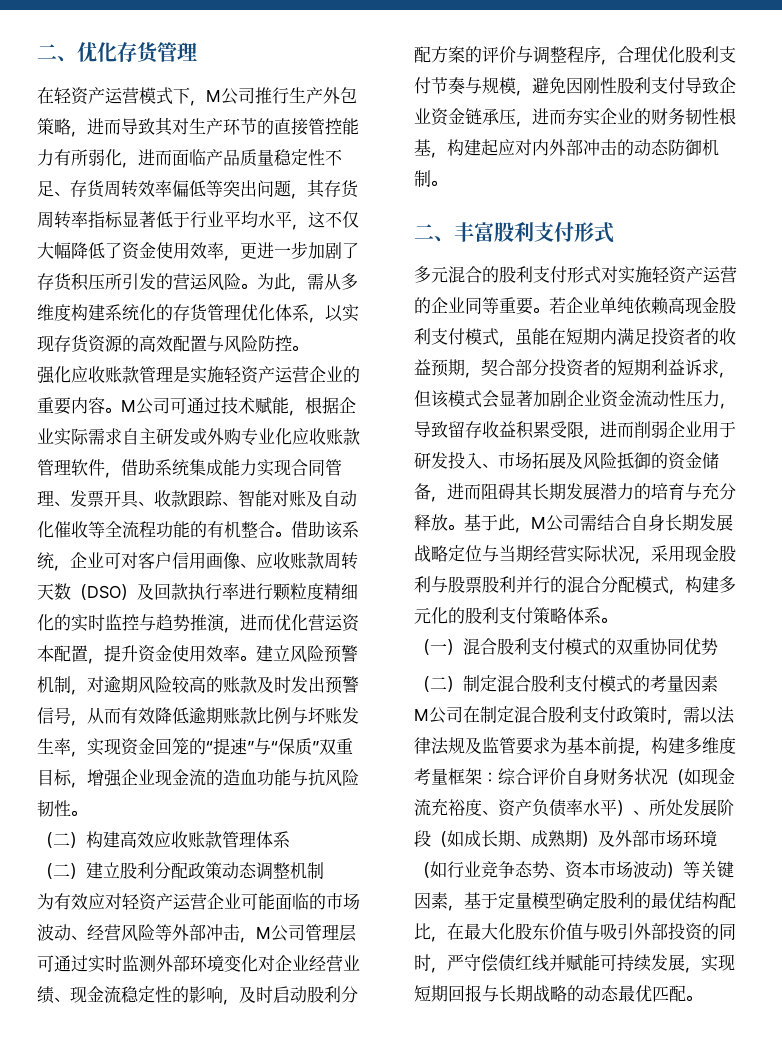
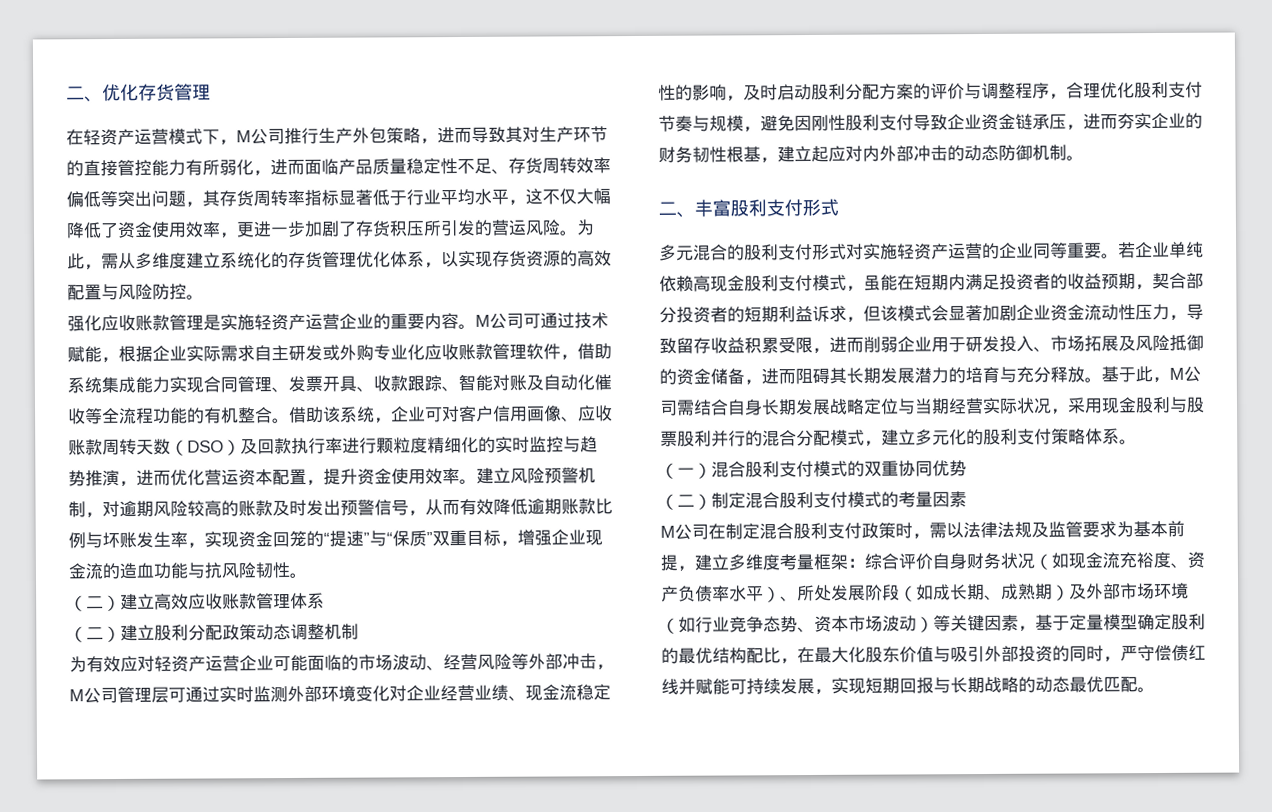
[71,304,105,321] 构建 -> [186,252,221,269] 建立
[86,831,120,848] 构建 -> [120,593,155,610] 建立
[447,139,481,156] 构建 -> [777,145,812,163] 建立
[685,576,719,593] 构建 -> [881,429,916,446] 建立
[651,737,685,754] 构建 -> [694,554,729,571] 建立

